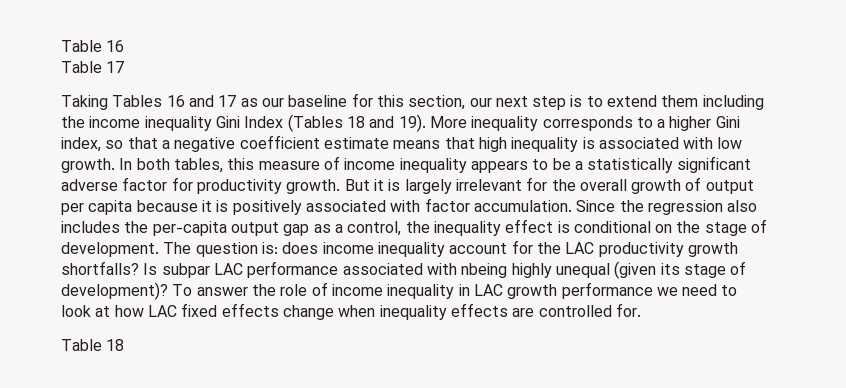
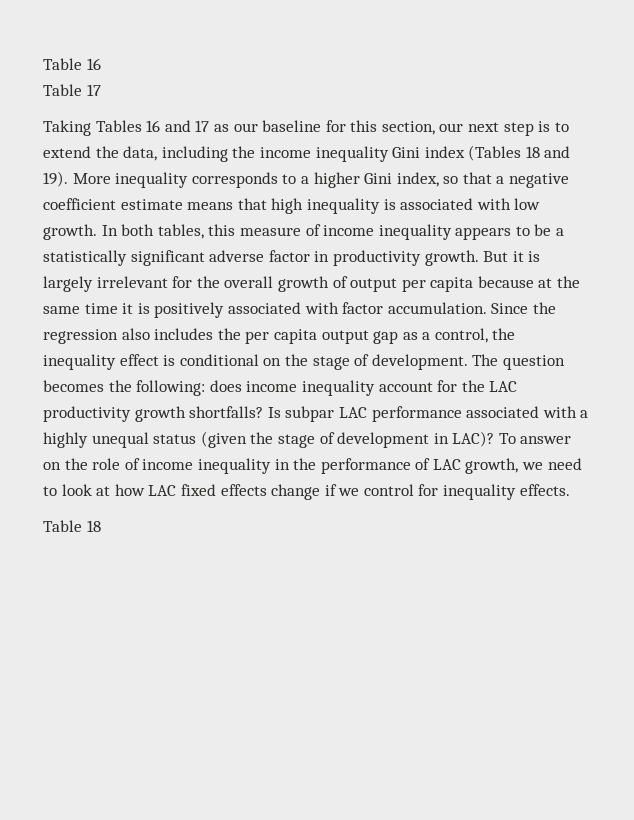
[661,95,699,107] them -> [95,146,158,161] the data,
[244,116,284,128] Index -> [424,146,465,158] index
[171,177,193,191] for -> [314,251,330,262] in
(198, 206) none -> [538,276,581,288] [43,303,118,314] at the same time
[152,221,227,236] per-capita -> [245,329,317,344] per capita
[261,242,278,254] is: -> [43,380,206,396] becomes the following:
[461,263,508,278] nbeing -> [580,410,589,418] a
[614,261,747,279] [61,282,168,300] (given its stage of development)? -> [153,431,495,448] status (given the stage of development in LAC)?
(248, 291) none -> [43,462,61,470] on
[473,282,653,299] LAC growth performance -> [293,458,519,474] the performance of LAC growth,
[338,303,641,320] when inequality effects are controlled for. -> [324,484,570,500] if we control for inequality effects.

